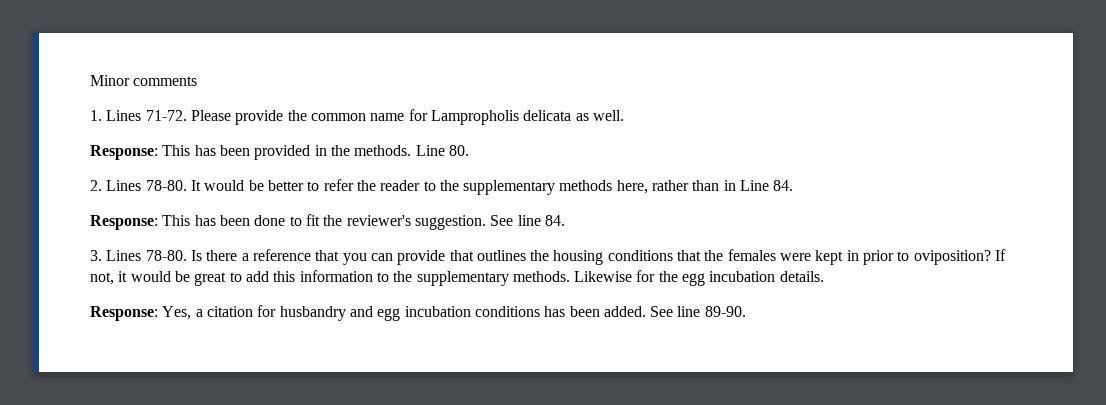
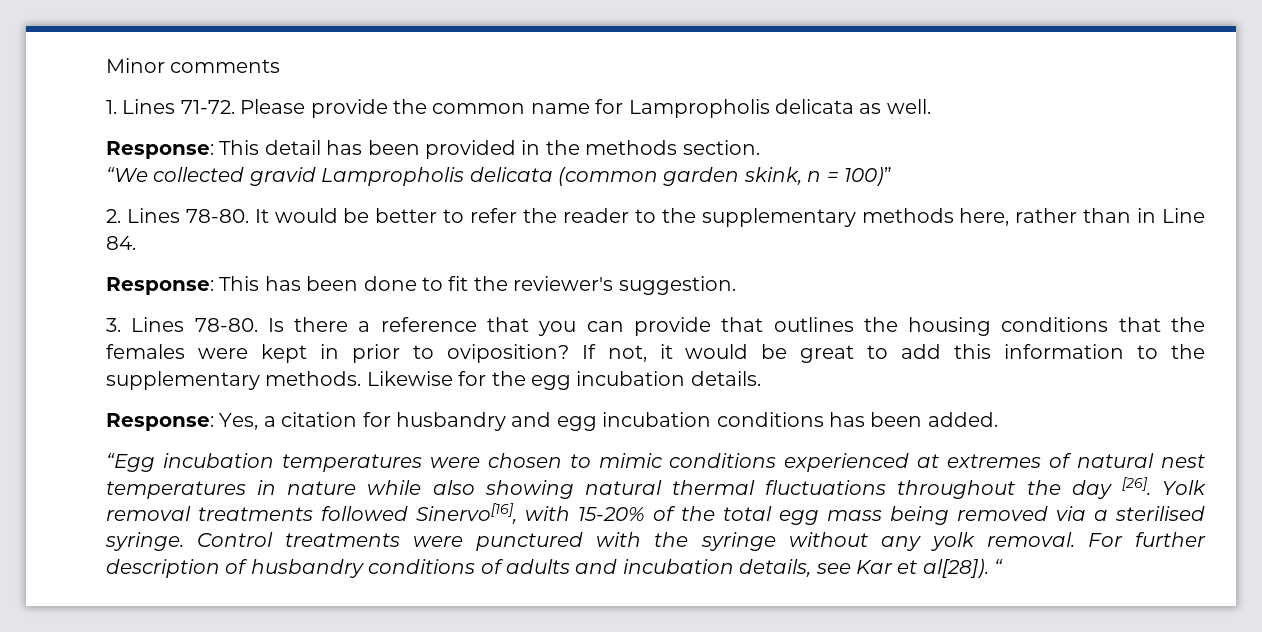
(191, 150) none -> [264,140,321,155] detail
[354,145,469,156] methods. Line 80. -> [585,140,760,155] [106,167,892,186] methods section. // “We collected gravid Lampropholis delicata (common garden skink, n = 100)”
[490,215,565,226] See line 84. -> (736, 285) none
[650,306,746,317] See line 89-90. -> [106,453,1205,472] [106,477,1207,499] [106,503,1205,525] [105,532,1207,551] [106,559,1004,578] // “Egg incubation temperatures were chosen to mimic conditions experienced at extremes of natural nest temperatures in nature while also showing natural thermal fluctuations throughout the day [26]. Yolk removal treatments followed Sinervo[16], with 15-20% of the total egg mass being removed via a sterilised syringe. Control treatments were punctured with the syringe without any yolk removal. For further description of husbandry conditions of adults and incubation details, see Kar et al[28]). “

